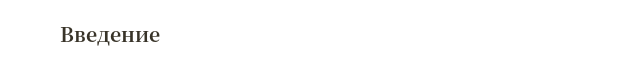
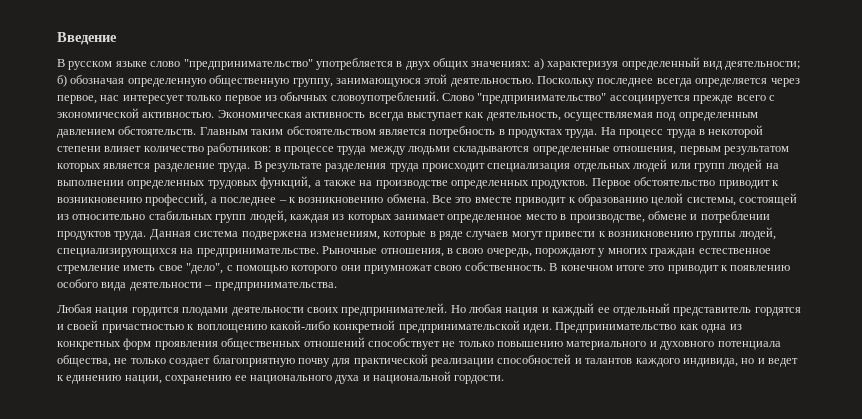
(160, 36) none -> [57,57,801,70] [57,74,800,87] [57,91,775,104] [57,108,758,121] [57,125,764,138] [57,143,789,155] [57,159,779,172] [57,176,779,189] [57,193,797,206] [57,210,770,223] [57,227,776,240] [57,246,771,257] [57,262,791,274] [57,279,337,291] [57,303,801,316] [57,320,742,333] [57,337,781,350] [57,354,798,367] [57,371,505,384] // В русском языке слово "предпринимательство" употребляется в двух общих значениях: а) характеризуя определенный вид деятельности; б) обозначая определенную общественную группу, занимающуюся этой деятельностью. Поскольку последнее всегда определяется через первое, нас интересует только первое из обычных словоупотреблений. Слово "предпринимательство" ассоциируется прежде всего с экономической активностью. Экономическая активность всегда выступает как деятельность, осуществляемая под определенным давлением обстоятельств. Главным таким обстоятельством является потребность в продуктах труда. На процесс труда в некоторой степени влияет количество работников: в процессе труда между людьми складываются определенные отношения, первым результатом которых является разделение труда. В результате разделения труда происходит специализация отдельных людей или групп людей на выполнении определенных трудовых функций, а также на производстве определенных продуктов. Первое обстоятельство приводит к возникновению профессий, а последнее – к возникновению обмена. Все это вместе приводит к образованию целой системы, состоящей из относительно стабильных групп людей, каждая из которых занимает определенное место в производстве, обмене и потреблении продуктов труда. Данная система подвержена изменениям, которые в ряде случаев могут привести к возникновению группы людей, специализирующихся на предпринимательстве. Рыночные отношения, в свою очередь, порождают у многих граждан естественное стремление иметь свое "дело", с помощью которого они приумножат свою собственность. В конечном итоге это приводит к появлению особого вида деятельности – предпринимательства. // Любая нация гордится плодами деятельности своих предпринимателей. Но любая нация и каждый ее отдельный представитель гордятся и своей причастностью к воплощению какой-либо конкретной предпринимательской идеи. Предпринимательство как одна из конкретных форм проявления общественных отношений способствует не только повышению материального и духовного потенциала общества, не только создает благоприятную почву для практической реализации способностей и талантов каждого индивида, но и ведет к единению нации, сохранению ее национального духа и национальной гордости.

